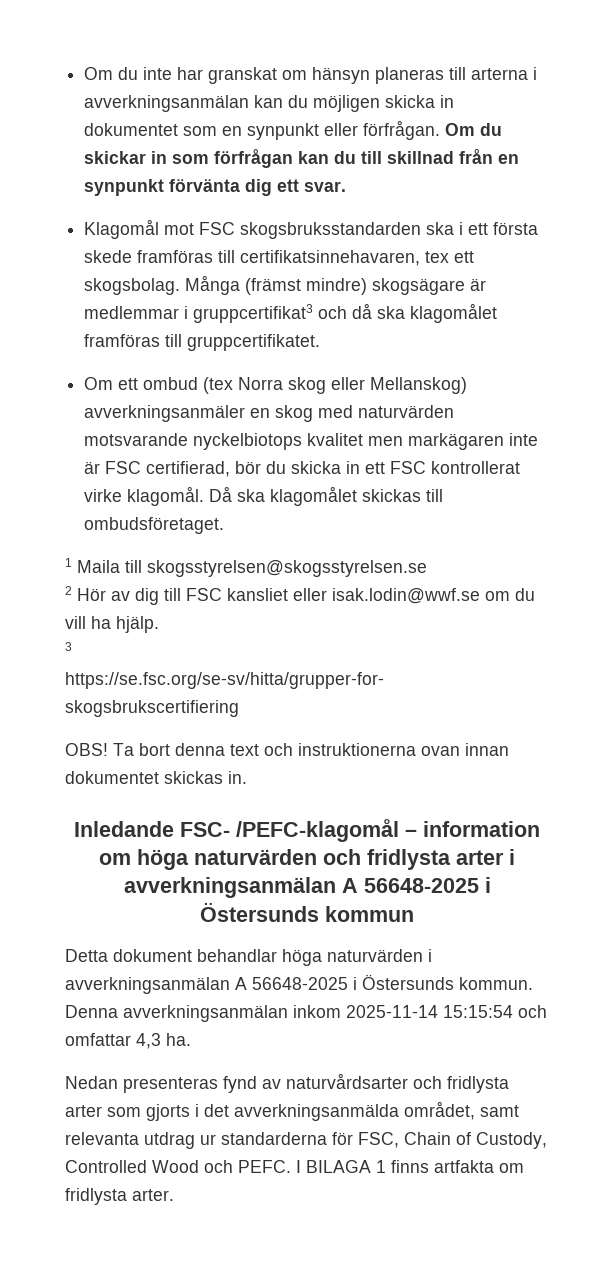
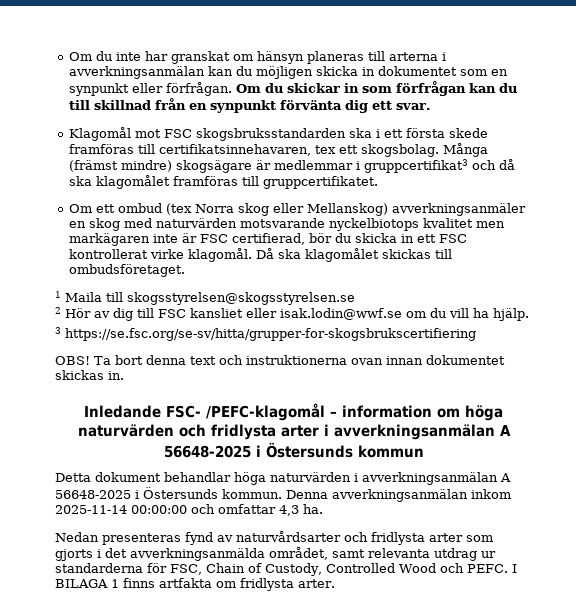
[443,1005,513,1018] 15:15:54 -> [131,505,187,514] 00:00:00

